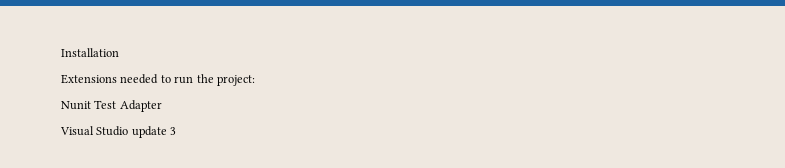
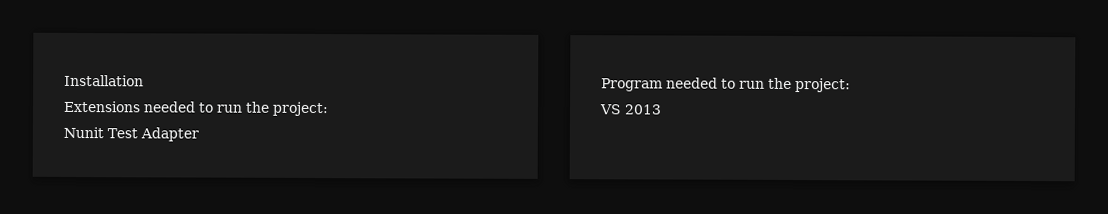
[60,126,177,138] Visual Studio update 3 -> [601,77,851,93] [599,104,662,115] Program needed to run the project: // VS 2013

